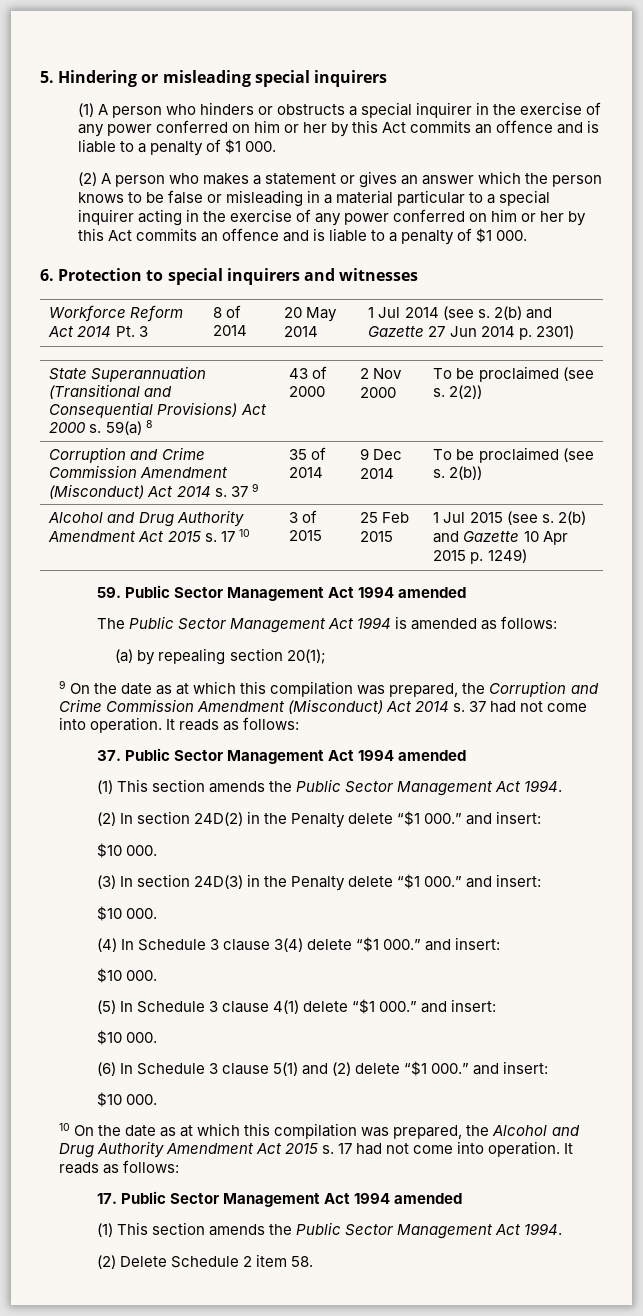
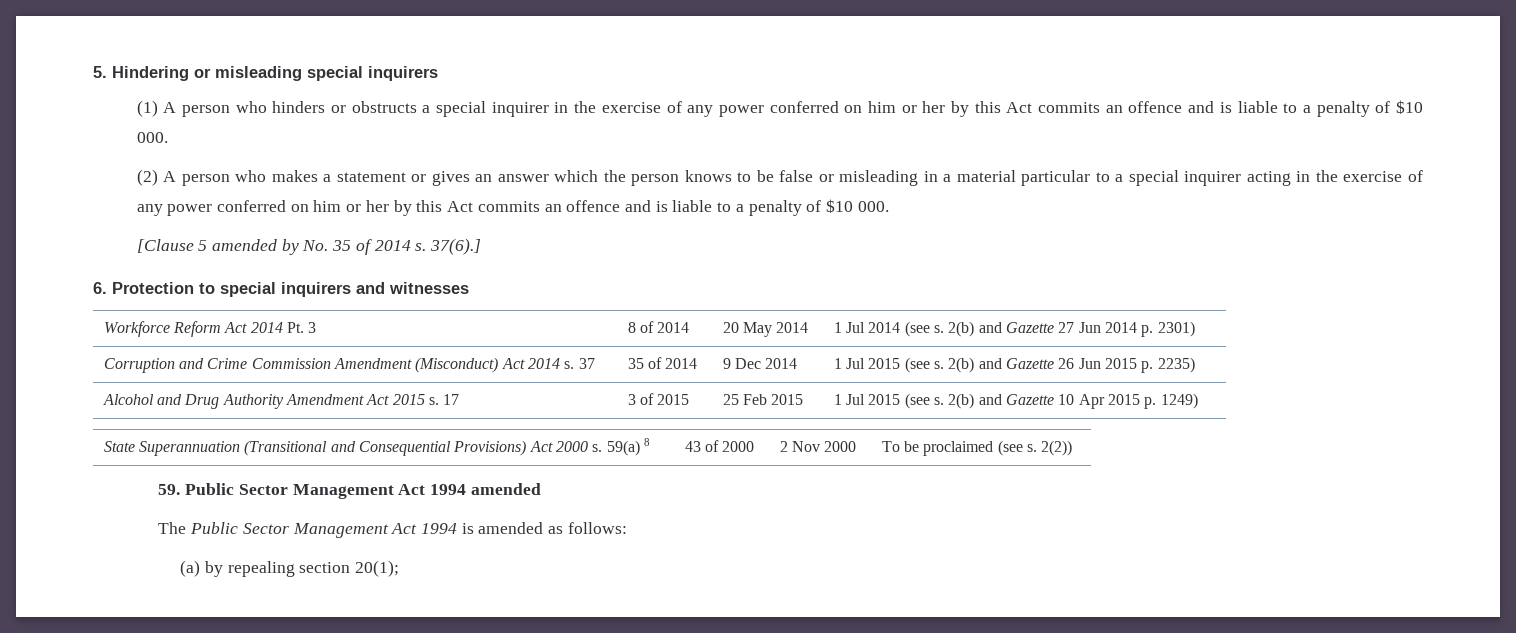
[224,139,241,154] $1 -> [1396,100,1424,114] $10
[476,228,528,243] $1 000. -> [826,199,889,213] [136,238,482,255] $10 000. // [Clause 5 amended by No. 35 of 2014 s. 37(6).]
(574, 332) none -> [103,357,595,373] [627,357,698,369] [722,358,798,369] [833,357,1195,373] [102,394,460,409] [627,393,690,405] [722,394,804,405] [833,393,1198,409] // Corruption and Crime Commission Amendment (Misconduct) Act 2014 s. 37 | 35 of 2014 | 9 Dec 2014 | 1 Jul 2015 (see s. 2(b) and Gazette 26 Jun 2015 p. 2235) // Alcohol and Drug Authority Amendment Act 2015 s. 17 | 3 of 2015 | 25 Feb 2015 | 1 Jul 2015 (see s. 2(b) and Gazette 10 Apr 2015 p. 1249)
[49,447,205,463] [49,465,229,478] [49,483,259,499] [289,447,327,460] [289,467,324,478] [360,448,403,460] [360,468,395,479] [433,447,594,463] [433,466,483,480] [48,510,244,527] [48,529,250,542] [289,510,318,523] [289,530,323,541] [360,512,410,523] [360,531,394,542] [433,511,586,525] [433,531,568,545] [433,549,527,564] // Corruption and Crime Commission Amendment (Misconduct) Act 2014 s. 37 9 | 35 of 2014 | 9 Dec 2014 | To be proclaimed (see s. 2(b)) // Alcohol and Drug Authority Amendment Act 2015 s. 17 10 | 3 of 2015 | 25 Feb 2015 | 1 Jul 2015 (see s. 2(b) and Gazette 10 Apr 2015 p. 1249) -> (1073, 448) none
[58,680,599,697] [58,699,588,714] [58,717,300,733] [96,748,466,764] [96,779,562,796] [96,811,542,828] [96,843,157,858] [96,874,542,891] [96,906,157,921] [96,937,501,952] [96,968,157,983] [96,999,497,1014] [96,1030,157,1045] [96,1061,549,1076] [96,1092,157,1107] [58,1123,580,1139] [58,1141,574,1158] [58,1160,179,1174] [96,1191,462,1207] [96,1222,562,1239] [96,1254,313,1269] // 9 On the date as at which this compilation was prepared, the Corruption and Crime Commission Amendment (Misconduct) Act 2014 s. 37 had not come into operation. It reads as follows: // 37. Public Sector Management Act 1994 amended // (1) This section amends the Public Sector Management Act 1994. // (2) In section 24D(2) in the Penalty delete “$1 000.” and insert: // $10 000. // (3) In section 24D(3) in the Penalty delete “$1 000.” and insert: // $10 000. // (4) In Schedule 3 clause 3(4) delete “$1 000.” and insert: // $10 000. // (5) In Schedule 3 clause 4(1) delete “$1 000.” and insert: // $10 000. // (6) In Schedule 3 clause 5(1) and (2) delete “$1 000.” and insert: // $10 000. // 10 On the date as at which this compilation was prepared, the Alcohol and Drug Authority Amendment Act 2015 s. 17 had not come into operation. It reads as follows: // 17. Public Sector Management Act 1994 amended // (1) This section amends the Public Sector Management Act 1994. // (2) Delete Schedule 2 item 58. -> (400, 568) none

